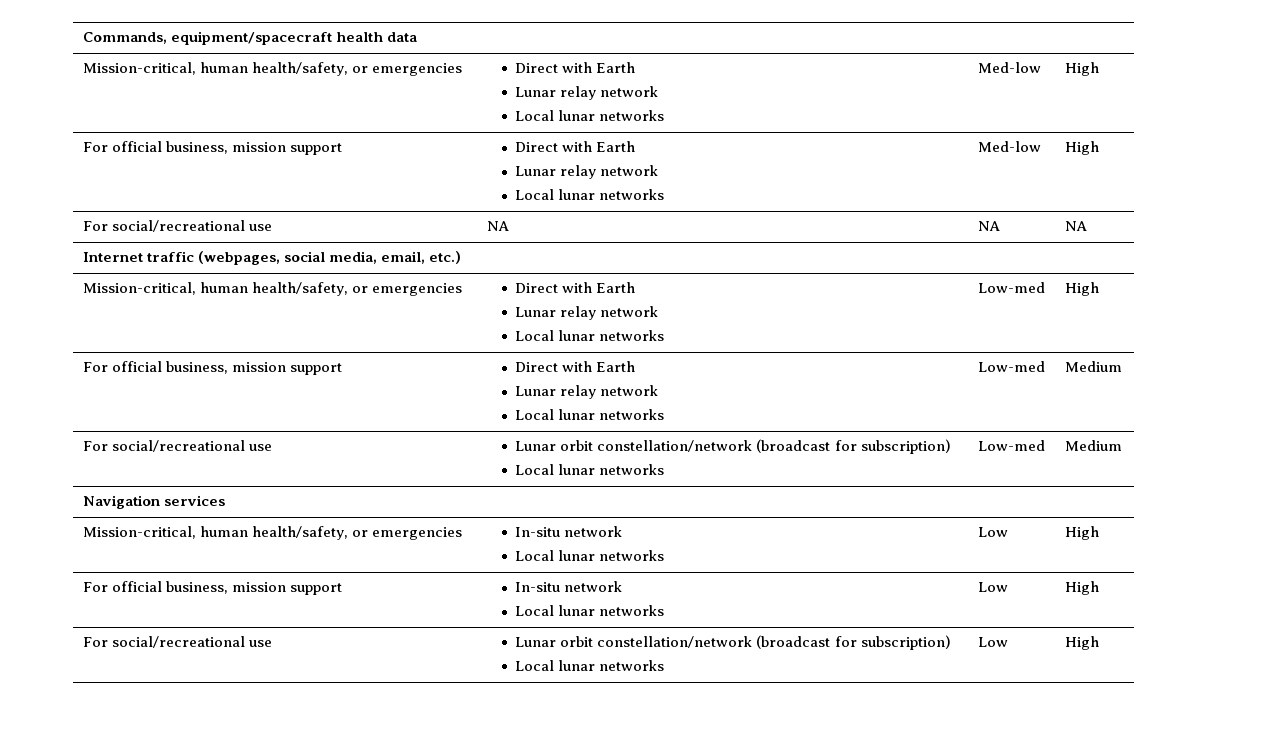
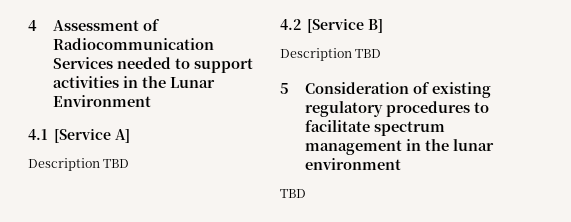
[82,31,418,45] [82,62,463,76] [515,62,636,73] [515,86,659,100] [515,110,665,121] [977,62,1041,73] [1064,62,1099,76] [82,141,343,155] [515,141,636,152] [515,165,659,179] [515,189,665,200] [977,141,1041,152] [1064,141,1099,155] [82,220,272,232] [486,221,509,231] [977,221,1000,231] [1064,221,1087,231] [82,251,462,265] [82,282,463,296] [515,282,636,293] [515,306,659,320] [515,330,665,341] [977,282,1045,293] [1064,282,1099,296] [82,361,343,375] [515,361,636,372] [515,385,659,399] [515,409,665,420] [977,361,1045,372] [1064,361,1122,372] [82,440,272,452] [515,439,951,454] [515,464,665,475] [977,440,1045,451] [1064,440,1122,451] [82,495,225,509] [82,526,463,540] [515,526,623,537] [515,550,665,561] [977,527,1008,537] [1064,526,1099,540] [82,581,343,595] [515,581,623,592] [515,605,665,616] [977,582,1008,592] [1064,581,1099,595] [82,636,272,648] [515,635,951,650] [515,660,665,671] [977,637,1008,647] [1064,636,1099,650] Commands, equipment/spacecraft health data // Mission-critical, human health/safety, or emergencies | Direct with Earth // Lunar relay network // Local lunar networks | Med-low | High // For official business, mission support | Direct with Earth // Lunar relay network // Local lunar networks | Med-low | High // For social/recreational use | NA | NA | NA // Internet traffic (webpages, social media, email, etc.) // Mission-critical, human health/safety, or emergencies | Direct with Earth // Lunar relay network // Local lunar networks | Low-med | High // For official business, mission support | Direct with Earth // Lunar relay network // Local lunar networks | Low-med | Medium // For social/recreational use | Lunar orbit constellation/network (broadcast for subscription) // Local lunar networks | Low-med | Medium // Navigation services // Mission-critical, human health/safety, or emergencies | In-situ network // Local lunar networks | Low | High // For official business, mission support | In-situ network // Local lunar networks | Low | High // For social/recreational use | Lunar orbit constellation/network (broadcast for subscription) // Local lunar networks | Low | High -> [28,19,160,31] [52,38,214,50] [52,57,253,73] [52,76,215,88] [52,95,151,107] [28,128,131,143] [28,158,130,171] [280,18,384,33] [280,48,382,61] [280,82,491,98] [304,101,489,117] [304,120,445,136] [304,139,494,155] [304,158,401,170] [280,189,306,198] 4 Assessment of Radiocommunication Services needed to support activities in the Lunar Environment // 4.1 [Service A] // Description TBD // 4.2 [Service B] // Description TBD // 5 Consideration of existing regulatory procedures to facilitate spectrum management in the lunar environment // TBD

